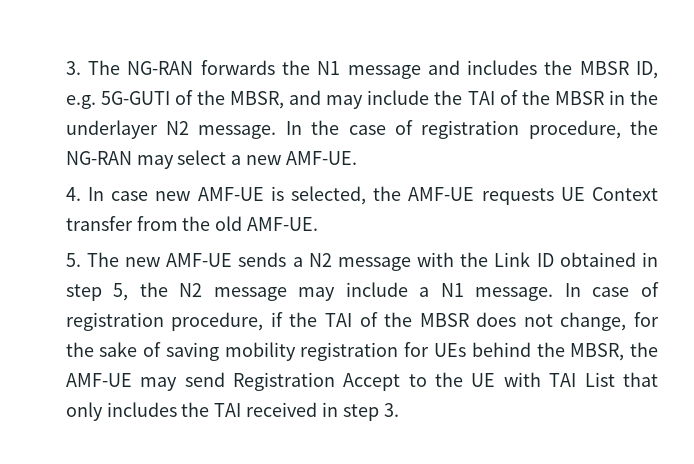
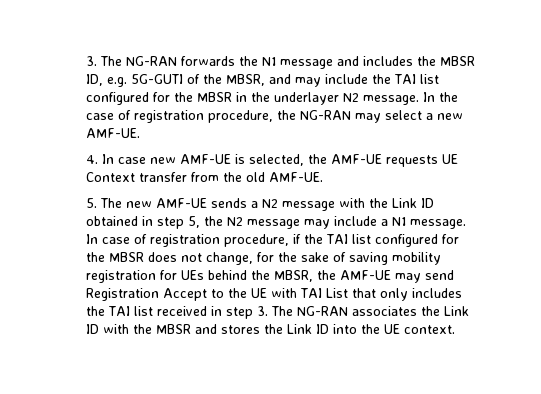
[499,90,518,105] of -> [419,74,439,84] [85,92,170,105] list configured for
[359,312,378,327] of -> [351,234,459,247] list configured for
(242, 410) none -> [133,306,153,316] list
(399, 410) none -> [270,306,469,316] [85,324,455,334] The NG-RAN associates the Link ID with the MBSR and stores the Link ID into the UE context.

